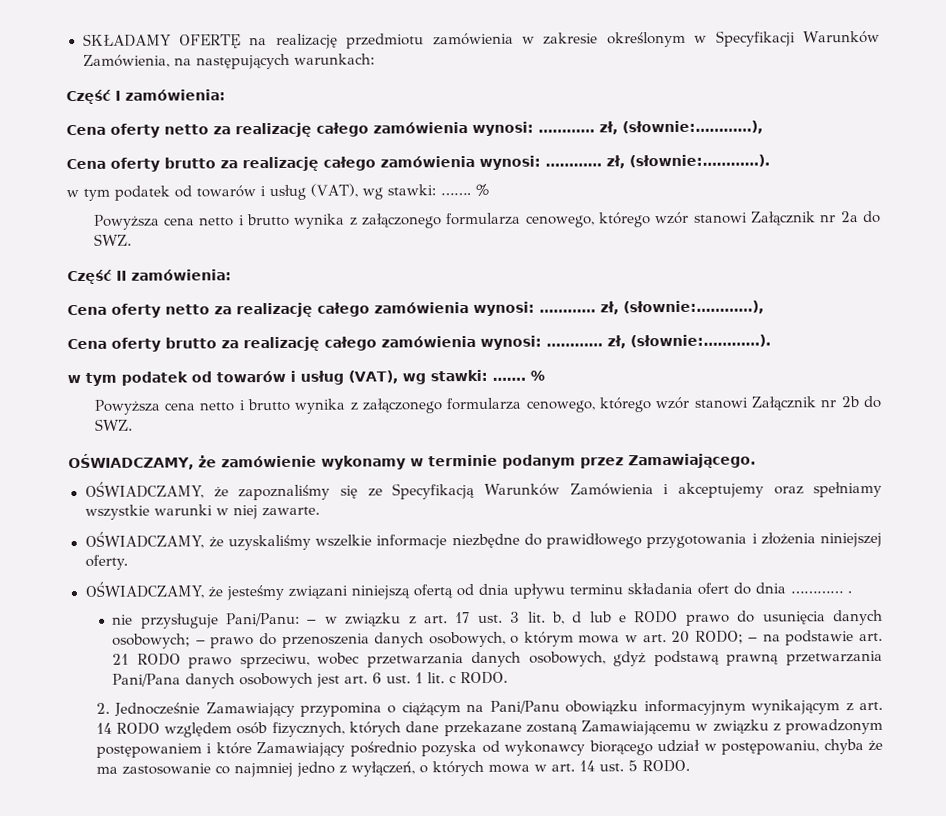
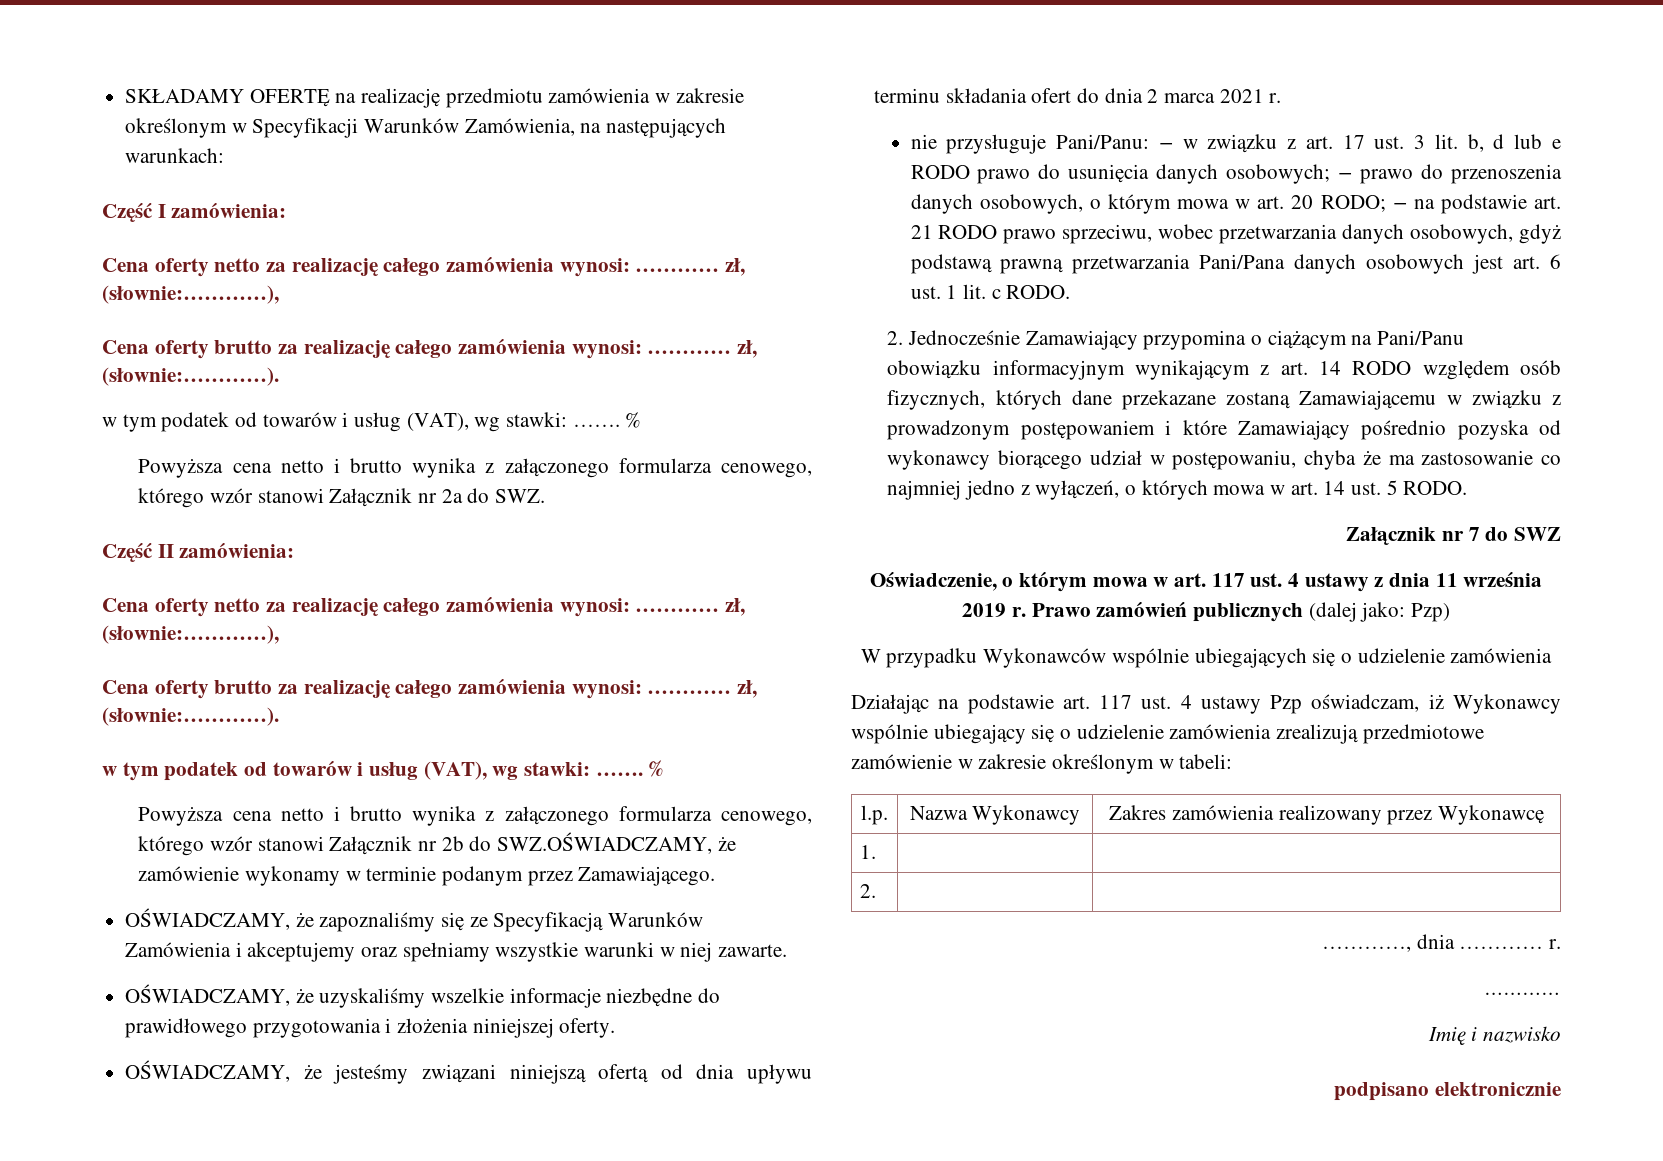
[94,418,133,431] [68,453,194,471] SWZ. // OŚWIADCZAMY, -> [497,832,713,854] SWZ.OŚWIADCZAMY,
[790,591,853,594] ………… . -> [1147,89,1282,103] 2 marca 2021 r.
(690, 766) none -> [1346,527,1561,545] [869,571,1543,592] [962,601,1450,622] [860,648,1553,668] [851,694,1561,714] [851,724,1484,744] [851,754,1233,774] [861,805,888,825] [909,805,1081,825] [1109,805,1544,825] [860,845,877,859] [860,884,877,898] [1321,934,1561,952] [1485,992,1561,995] [1427,1026,1561,1045] [1334,1082,1561,1101] // Załącznik nr 7 do SWZ // Oświadczenie, o którym mowa w art. 117 ust. 4 ustawy z dnia 11 września 2019 r. Prawo zamówień publicznych (dalej jako: Pzp) // W przypadku Wykonawców wspólnie ubiegających się o udzielenie zamówienia // Działając na podstawie art. 117 ust. 4 ustawy Pzp oświadczam, iż Wykonawcy wspólnie ubiegający się o udzielenie zamówienia zrealizują przedmiotowe zamówienie w zakresie określonym w tabeli: // l.p. | Nazwa Wykonawcy | Zakres zamówienia realizowany przez Wykonawcę // 1. | | // 2. | | // …………, dnia ………… r. // ………… // Imię i nazwisko // podpisano elektronicznie

